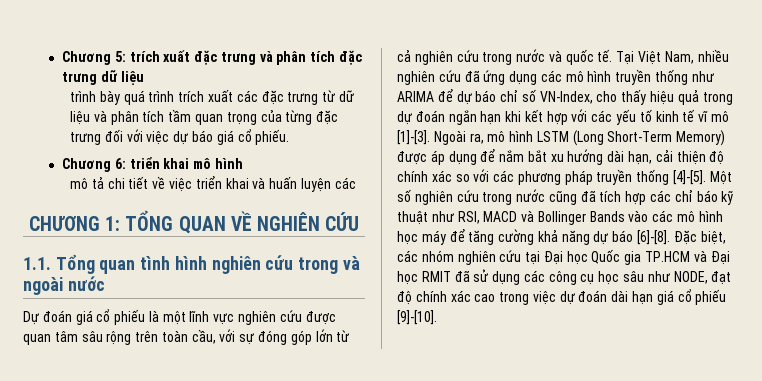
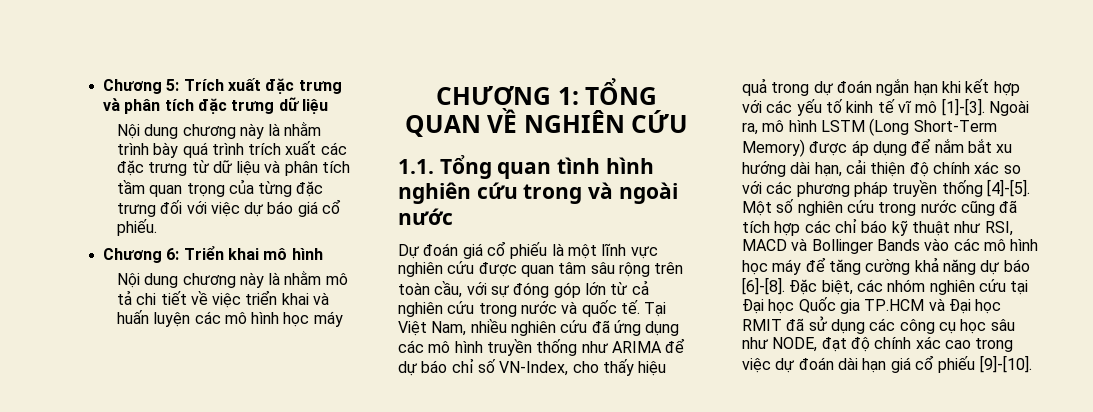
[129,51,160,62] trích -> [183,79,224,91] Trích
(144, 78) none -> [116,122,322,139] Nội dung chương này là nhằm
[129,157,160,169] triển -> [183,246,224,260] Triển
(243, 163) none -> [116,271,322,288] Nội dung chương này là nhằm
(356, 183) none -> [224,311,343,327] mô hình học máy

